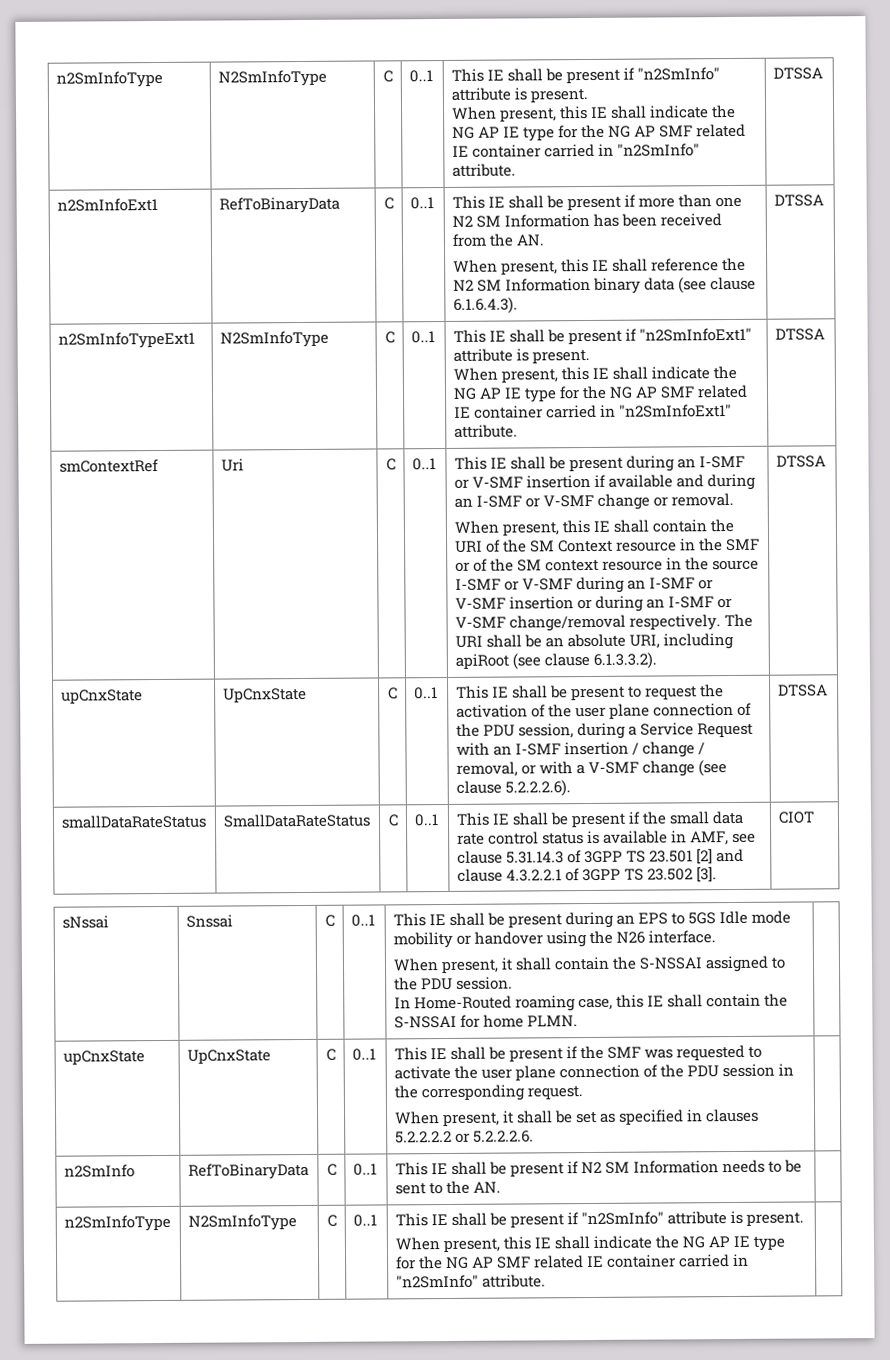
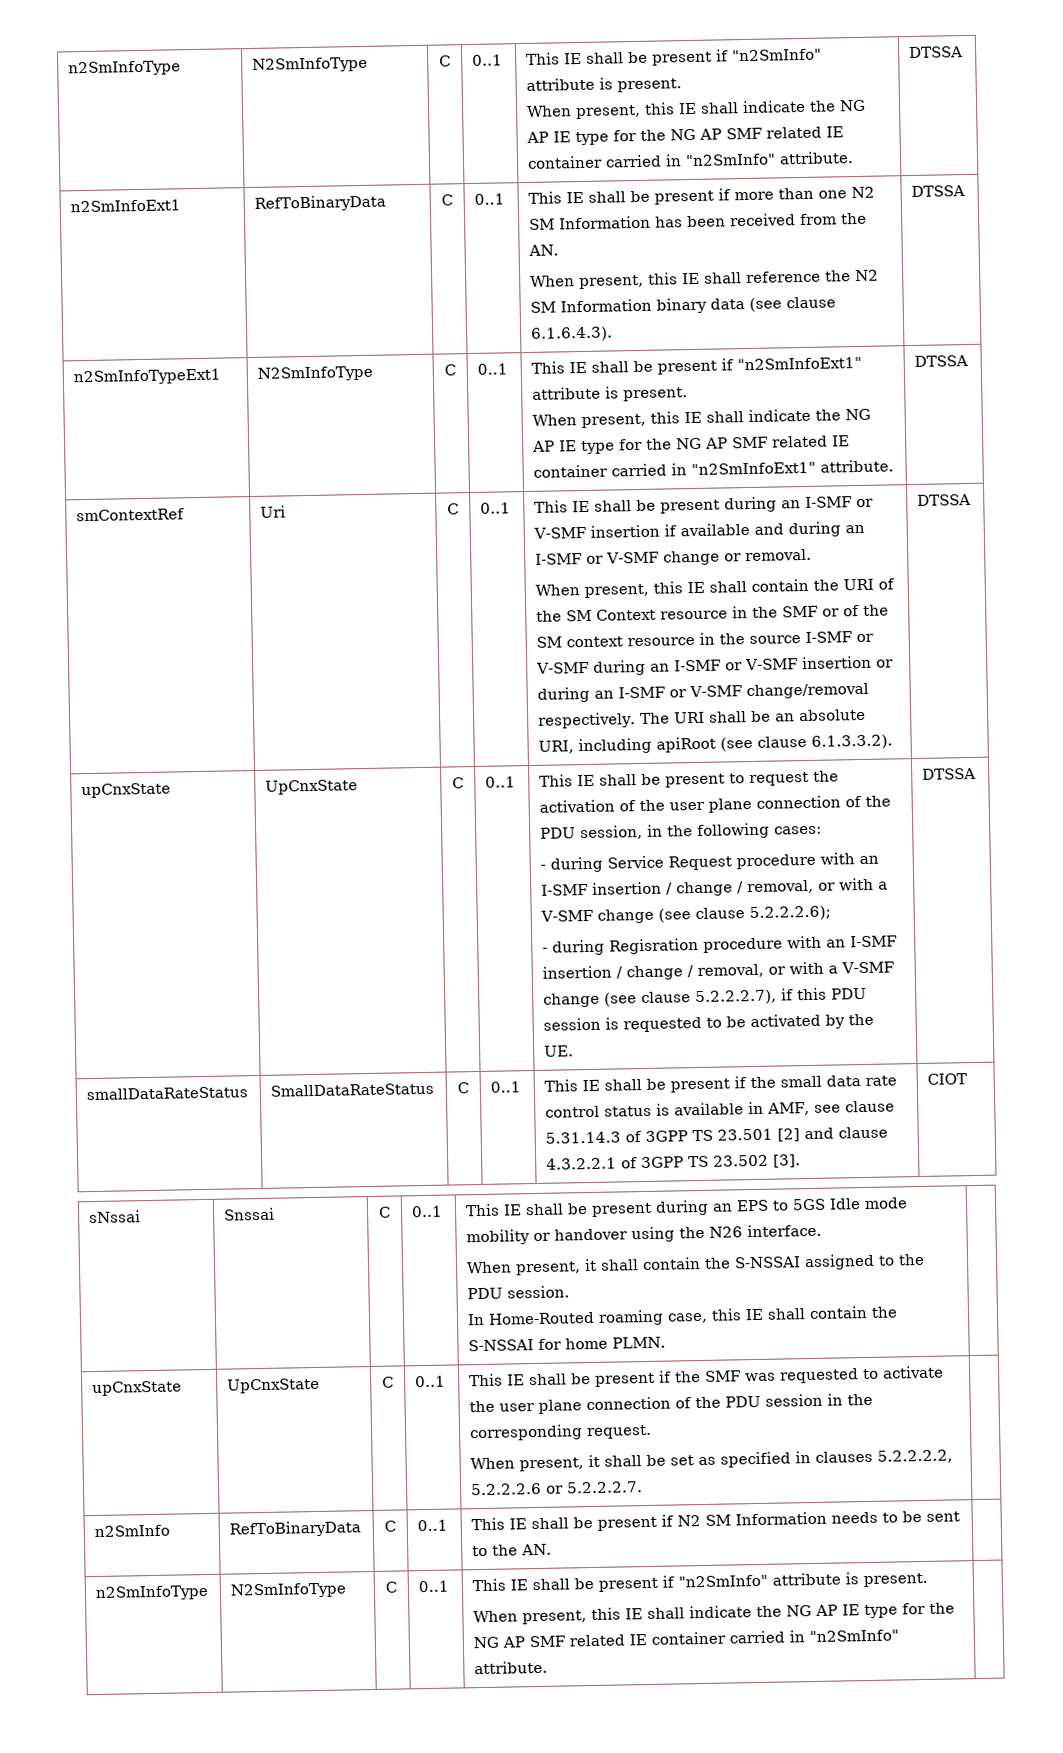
[576,722,637,740] during a -> [647,822,823,839] [540,856,604,873] in the following cases: // - during
(753, 730) none -> [736,853,817,870] procedure
[504,780,571,797] 5.2.2.2.6). -> [749,905,832,922] [542,935,898,956] [542,961,895,981] [543,987,868,1008] [543,1013,875,1033] [544,1045,575,1057] 5.2.2.2.6); // - during Regisration procedure with an I-SMF insertion / change / removal, or with a V-SMF change (see clause 5.2.2.2.7), if this PDU session is requested to be activated by the UE.
[394,1130,534,1144] 5.2.2.2.2 or 5.2.2.2.6. -> [877,1449,954,1464] [471,1481,644,1496] 5.2.2.2.2, 5.2.2.2.6 or 5.2.2.2.7.

